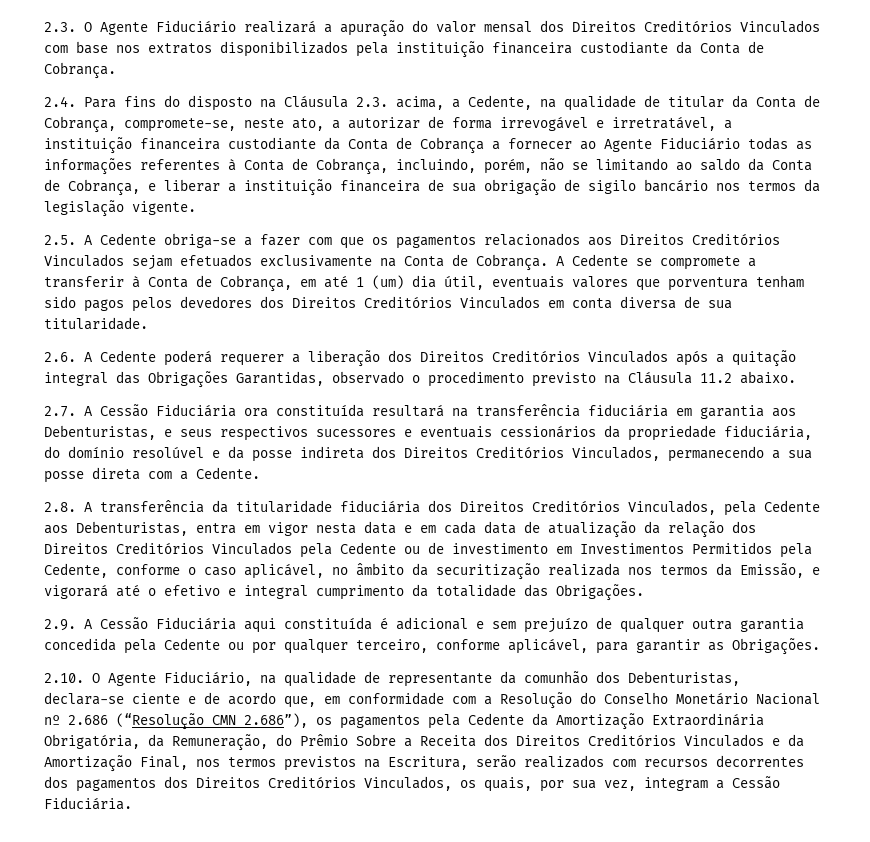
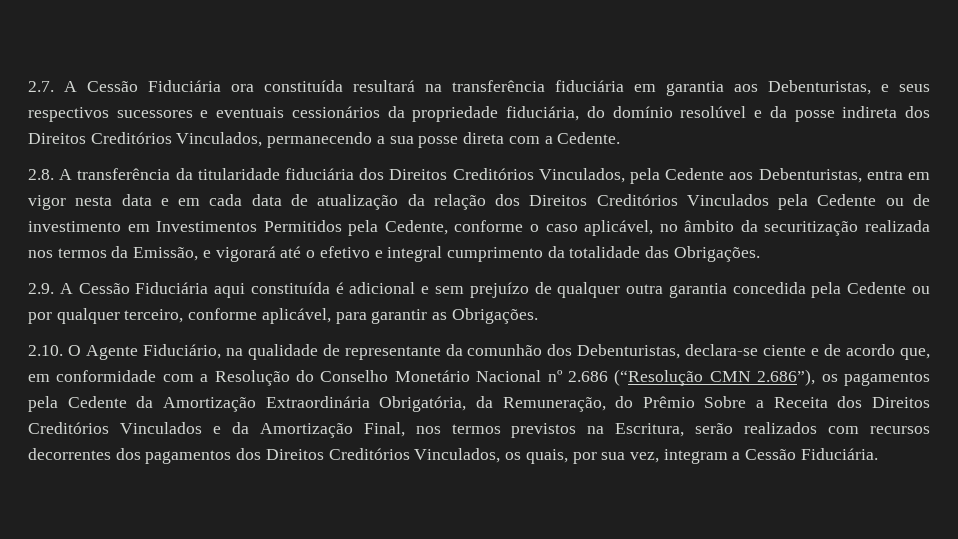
[44,20,820,37] [44,41,764,58] [44,62,116,79] [44,95,820,111] [44,116,732,133] [44,137,812,154] [44,158,812,175] [44,179,820,196] [44,200,196,217] [44,233,780,249] [44,254,756,271] [44,275,804,292] [44,296,732,312] [44,317,148,330] [44,350,796,367] [44,371,796,388] 2.3. O Agente Fiduciário realizará a apuração do valor mensal dos Direitos Creditórios Vinculados com base nos extratos disponibilizados pela instituição financeira custodiante da Conta de Cobrança. // 2.4. Para fins do disposto na Cláusula 2.3. acima, a Cedente, na qualidade de titular da Conta de Cobrança, compromete-se, neste ato, a autorizar de forma irrevogável e irretratável, a instituição financeira custodiante da Conta de Cobrança a fornecer ao Agente Fiduciário todas as informações referentes à Conta de Cobrança, incluindo, porém, não se limitando ao saldo da Conta de Cobrança, e liberar a instituição financeira de sua obrigação de sigilo bancário nos termos da legislação vigente. // 2.5. A Cedente obriga-se a fazer com que os pagamentos relacionados aos Direitos Creditórios Vinculados sejam efetuados exclusivamente na Conta de Cobrança. A Cedente se compromete a transferir à Conta de Cobrança, em até 1 (um) dia útil, eventuais valores que porventura tenham sido pagos pelos devedores dos Direitos Creditórios Vinculados em conta diversa de sua titularidade. // 2.6. A Cedente poderá requerer a liberação dos Direitos Creditórios Vinculados após a quitação integral das Obrigações Garantidas, observado o procedimento previsto na Cláusula 11.2 abaixo. // -> (28, 86) none

